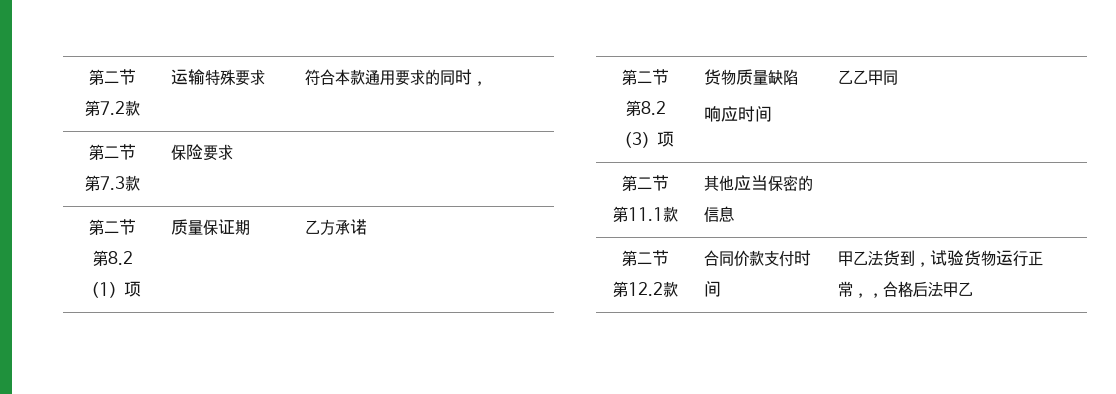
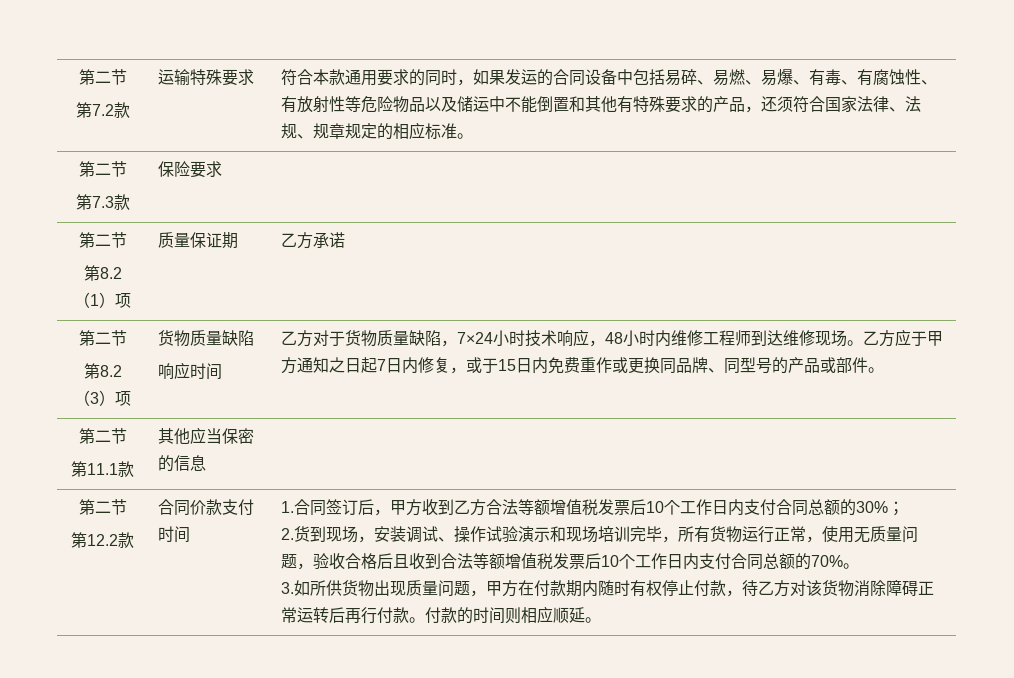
(487, 83) none -> [473,69,938,86] [281,96,922,113] [281,122,474,140] 如果发运的合同设备中包括易碎、易燃、易爆、有毒、有腐蚀性、有放射性等危险物品以及储运中不能倒置和其他有特殊要求的产品，还须符合国家法律、法规、规章规定的相应标准。
[852,70,898,85] 乙甲同 -> [297,329,944,347] [281,357,885,374] 方对于货物质量缺陷，7×24小时技术响应，48小时内维修工程师到达维修现场。乙方应于甲方通知之日起7日内修复，或于15日内免费重作或更换同品牌、同型号的产品或部件。
[837,250,1043,267] [837,281,973,298] 甲乙法货到，试验货物运行正常，，合格后法甲乙 -> [281,499,905,516] [281,526,919,543] [281,553,860,570] [281,580,935,597] [281,606,602,624] 1.合同签订后，甲方收到乙方合法等额增值税发票后10个工作日内支付合同总额的30%； // 2.货到现场，安装调试、操作试验演示和现场培训完毕，所有货物运行正常，使用无质量问题，验收合格后且收到合法等额增值税发票后10个工作日内支付合同总额的70%。 // 3.如所供货物出现质量问题，甲方在付款期内随时有权停止付款，待乙方对该货物消除障碍正常运转后再行付款。付款的时间则相应顺延。

